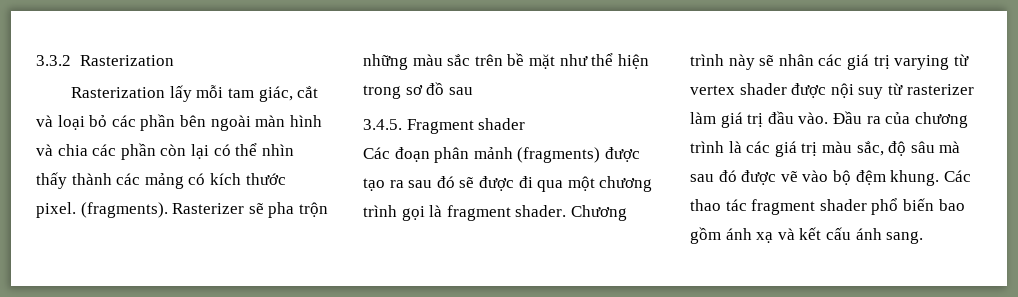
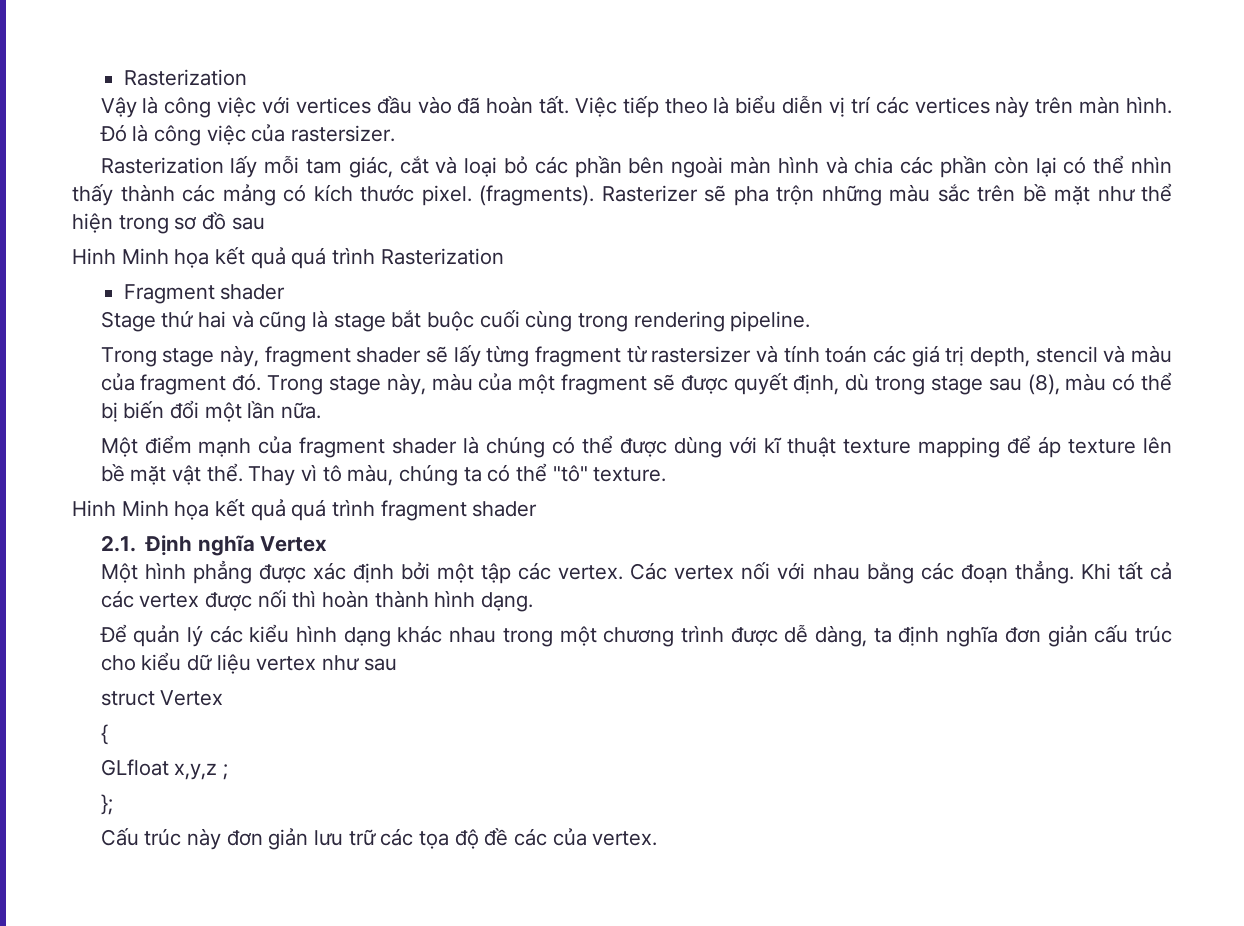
[36,55,174,66] 3.3.2 Rasterization -> [123,69,247,86] [100,95,1172,118] [99,124,395,146] Rasterization // Vậy là công việc với vertices đầu vào đã hoàn tất. Việc tiếp theo là biểu diễn vị trí các vertices này trên màn hình. Đó là công việc của rastersizer.
[363,118,526,134] [363,147,640,163] [363,176,653,192] [363,205,627,221] [690,54,969,70] [690,83,974,99] [690,111,968,128] [690,141,961,157] [690,170,971,186] [690,198,965,215] [690,227,924,244] 3.4.5. Fragment shader // Các đoạn phân mảnh (fragments) được tạo ra sau đó sẽ được đi qua một chương trình gọi là fragment shader. Chương trình này sẽ nhân các giá trị varying từ vertex shader được nội suy từ rasterizer làm giá trị đầu vào. Đầu ra của chương trình là các giá trị màu sắc, độ sâu mà sau đó được vẽ vào bộ đệm khung. Các thao tác fragment shader phổ biến bao gồm ánh xạ và kết cấu ánh sang. -> [72,247,504,269] [123,284,286,304] [100,310,811,332] [100,345,1172,367] [100,372,1172,395] [100,400,321,422] [100,435,1172,458] [100,463,667,486] [72,499,538,521] [100,535,328,556] [100,560,1173,584] [100,590,533,612] [99,624,1173,647] [100,652,397,674] [100,690,224,706] [100,724,108,745] [100,759,228,780] [100,794,113,815] [100,828,658,850] Hinh Minh họa kết quả quá trình Rasterization // Fragment shader // Stage thứ hai và cũng là stage bắt buộc cuối cùng trong rendering pipeline. // Trong stage này, fragment shader sẽ lấy từng fragment từ rastersizer và tính toán các giá trị depth, stencil và màu của fragment đó. Trong stage này, màu của một fragment sẽ được quyết định, dù trong stage sau (8), màu có thể bị biến đổi một lần nữa. // Một điểm mạnh của fragment shader là chúng có thể được dùng với kĩ thuật texture mapping để áp texture lên bề mặt vật thể. Thay vì tô màu, chúng ta có thể "tô" texture. // Hinh Minh họa kết quả quá trình fragment shader // 2.1. Định nghĩa Vertex // Một hình phẳng được xác định bởi một tập các vertex. Các vertex nối với nhau bằng các đoạn thẳng. Khi tất cả các vertex được nối thì hoàn thành hình dạng. // Để quản lý các kiểu hình dạng khác nhau trong một chương trình được dễ dàng, ta định nghĩa đơn giản cấu trúc cho kiểu dữ liệu vertex như sau // struct Vertex // { // GLfloat x,y,z ; // }; // Cấu trúc này đơn giản lưu trữ các tọa độ đề các của vertex.

